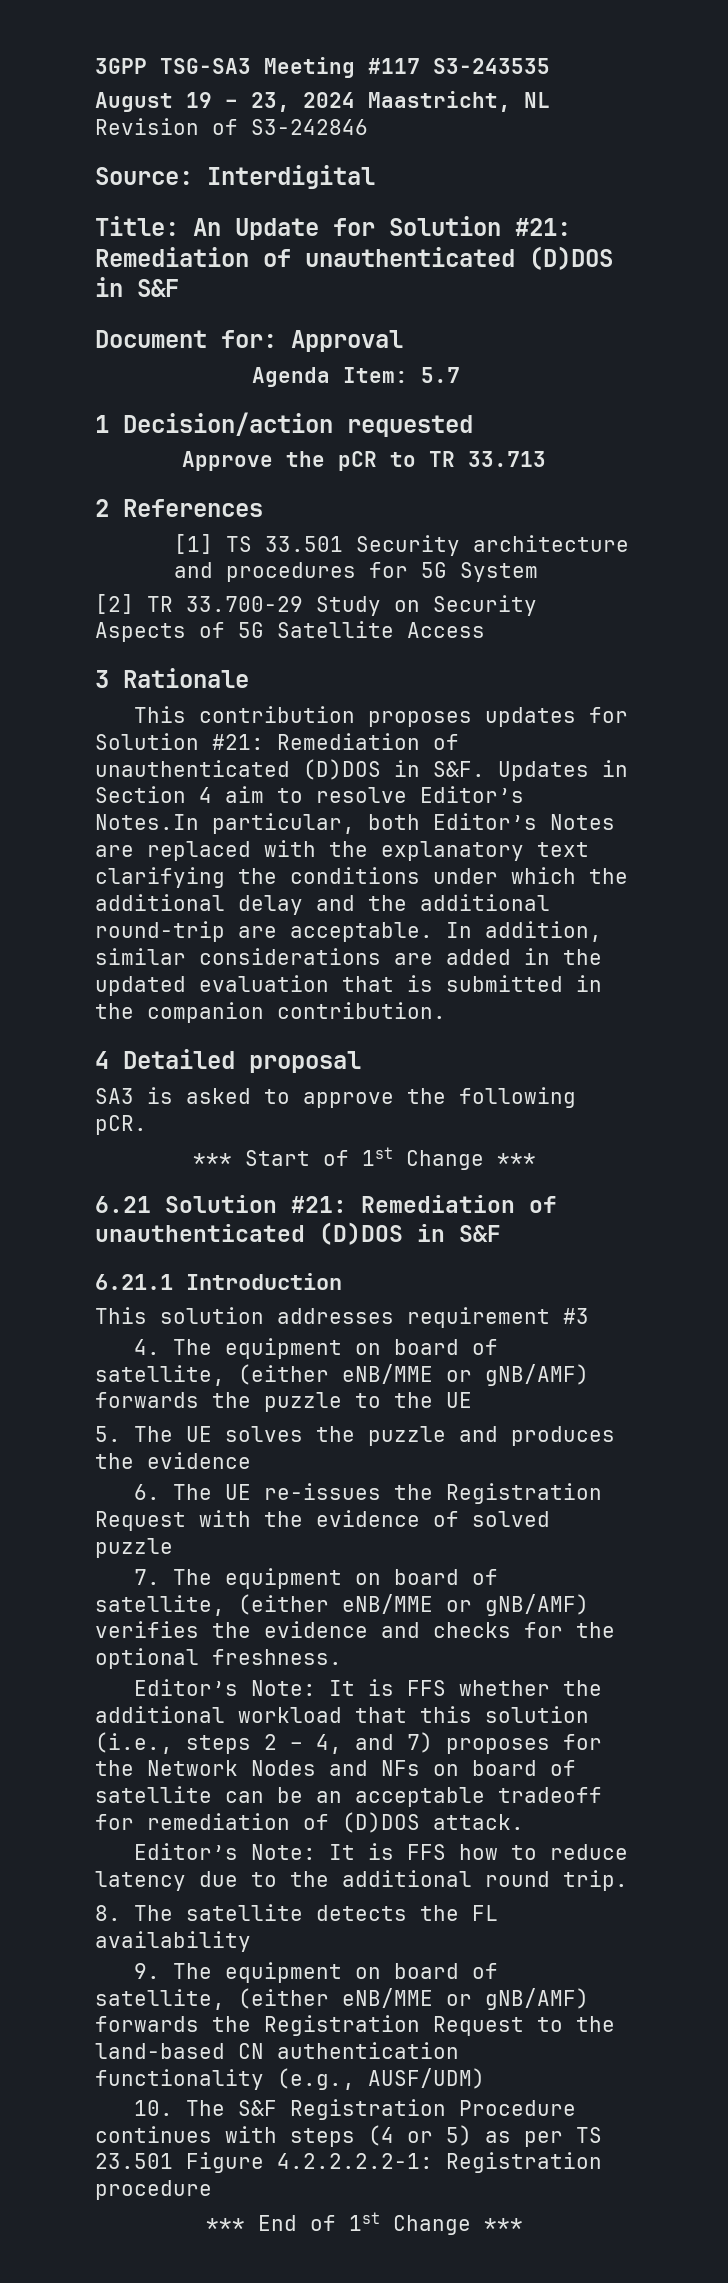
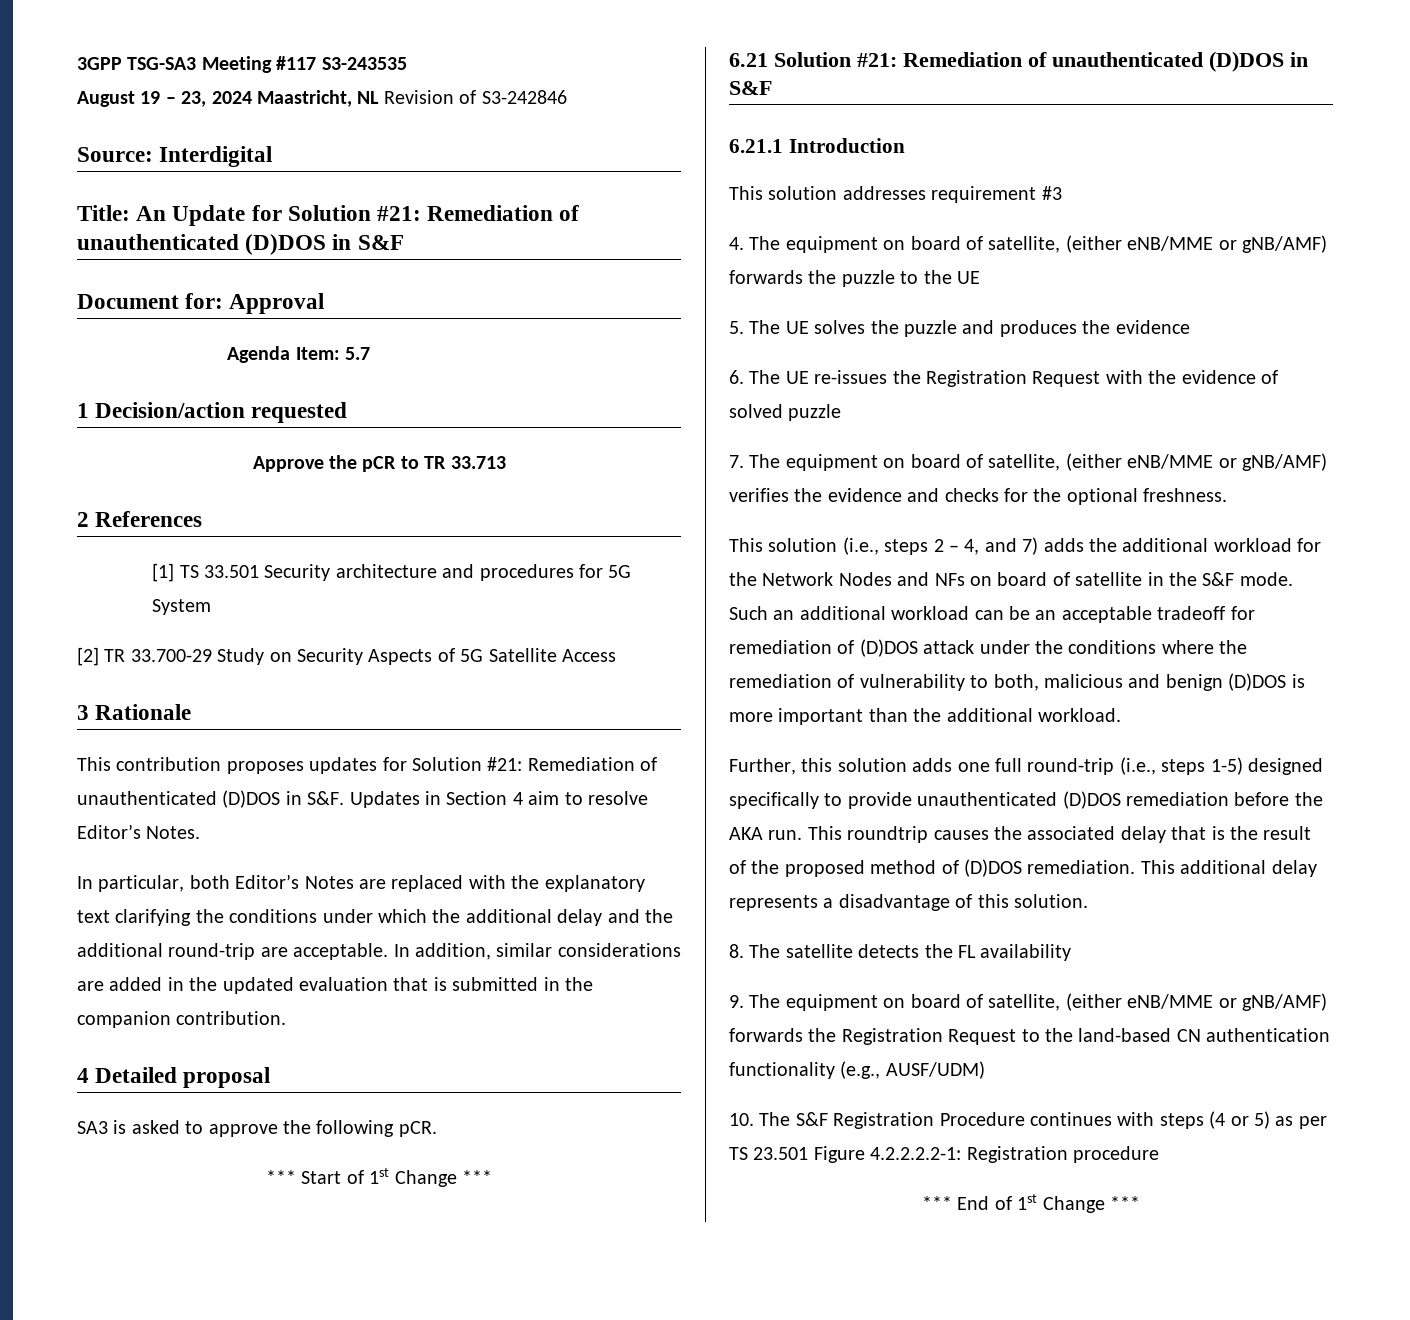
[95,814,199,830] Notes.In -> [146,826,201,839] [77,876,93,889] Notes. // In
[133,1679,602,1696] [95,1706,472,1723] Editor’s Note: It is FFS whether the additional workload that this -> [729,538,763,552] This
[446,1738,550,1754] proposes -> [1043,538,1292,552] adds the additional workload
(212, 1794) none -> [1147,572,1293,586] [729,606,970,620] in the S&F mode. Such an additional workload
[433,1814,524,1830] [133,1843,628,1860] [95,1870,628,1891] attack. // Editor’s Note: It is FFS how to reduce latency due to the additional round trip. -> [923,640,1248,654] [729,673,1305,691] [729,708,1121,725] [729,757,1323,775] [729,791,1323,809] [729,826,1312,843] [729,859,1317,877] [729,894,1088,911] attack under the conditions where the remediation of vulnerability to both, malicious and benign (D)DOS is more important than the additional workload. // Further, this solution adds one full round-trip (i.e., steps 1-5) designed specifically to provide unauthenticated (D)DOS remediation before the AKA run. This roundtrip causes the associated delay that is the result of the proposed method of (D)DOS remediation. This additional delay represents a disadvantage of this solution.

